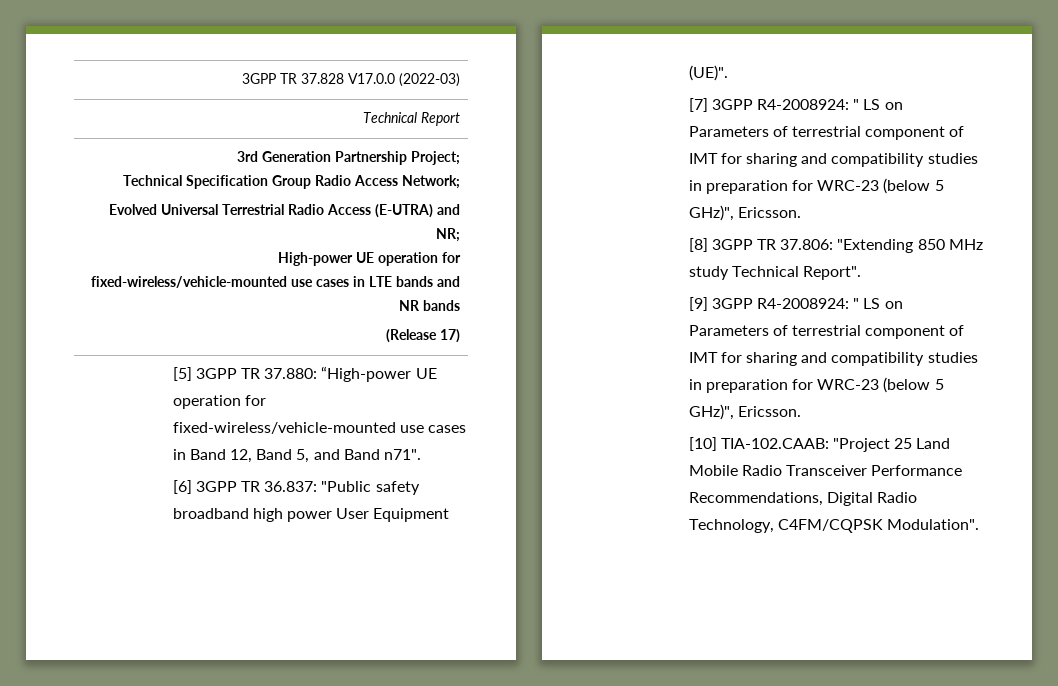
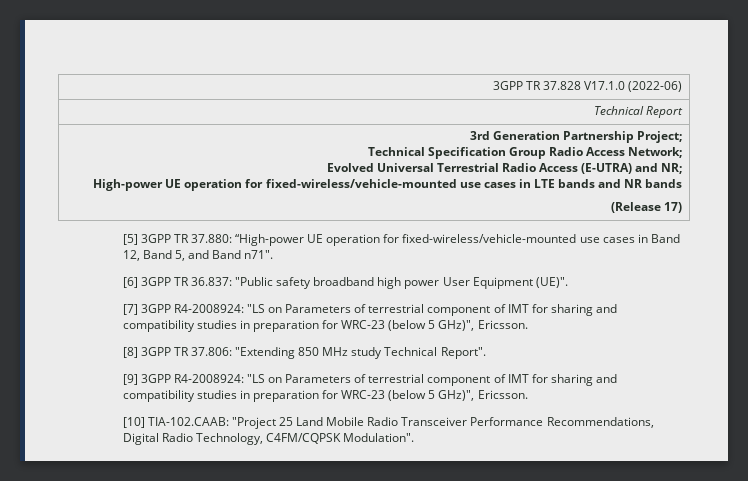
[347,73,460,87] V17.0.0 (2022-03) -> [584,81,683,92] V17.1.0 (2022-06)
[853,99,881,110] " LS -> [246,304,265,313] "LS
[853,298,881,309] " LS -> [246,374,265,383] "LS

